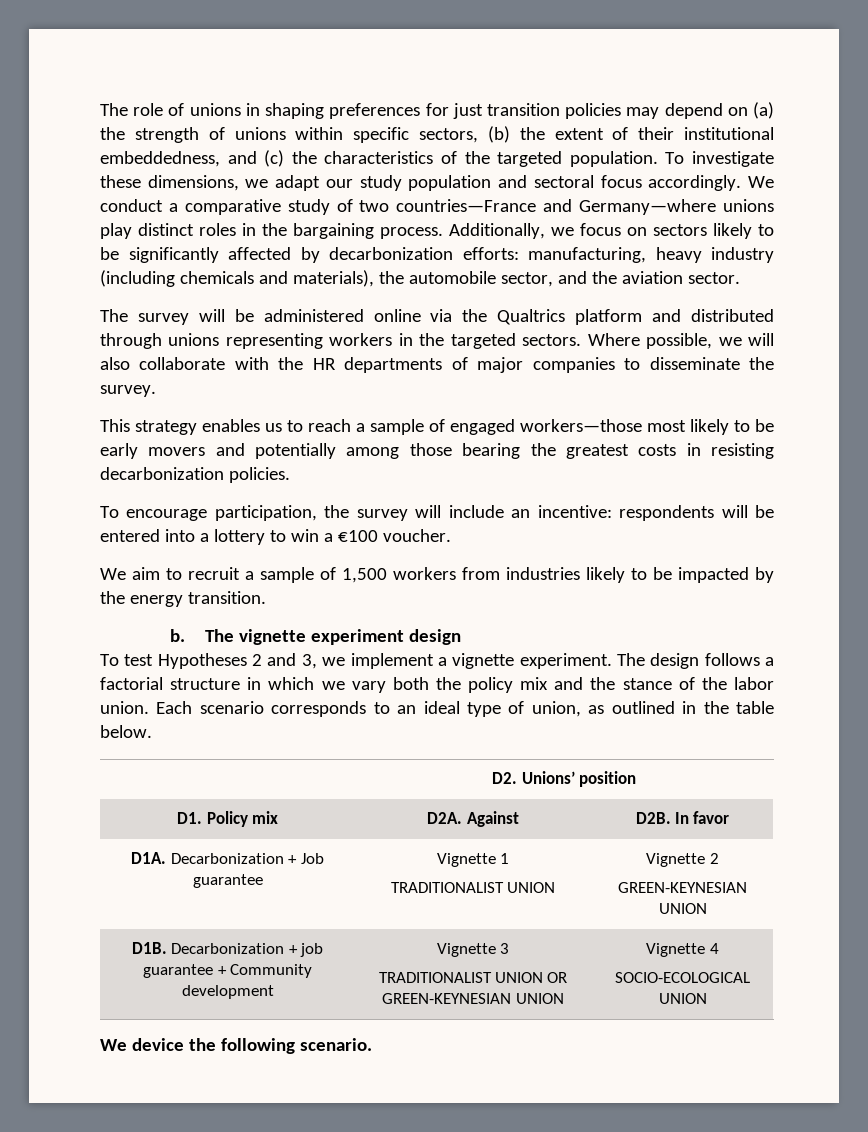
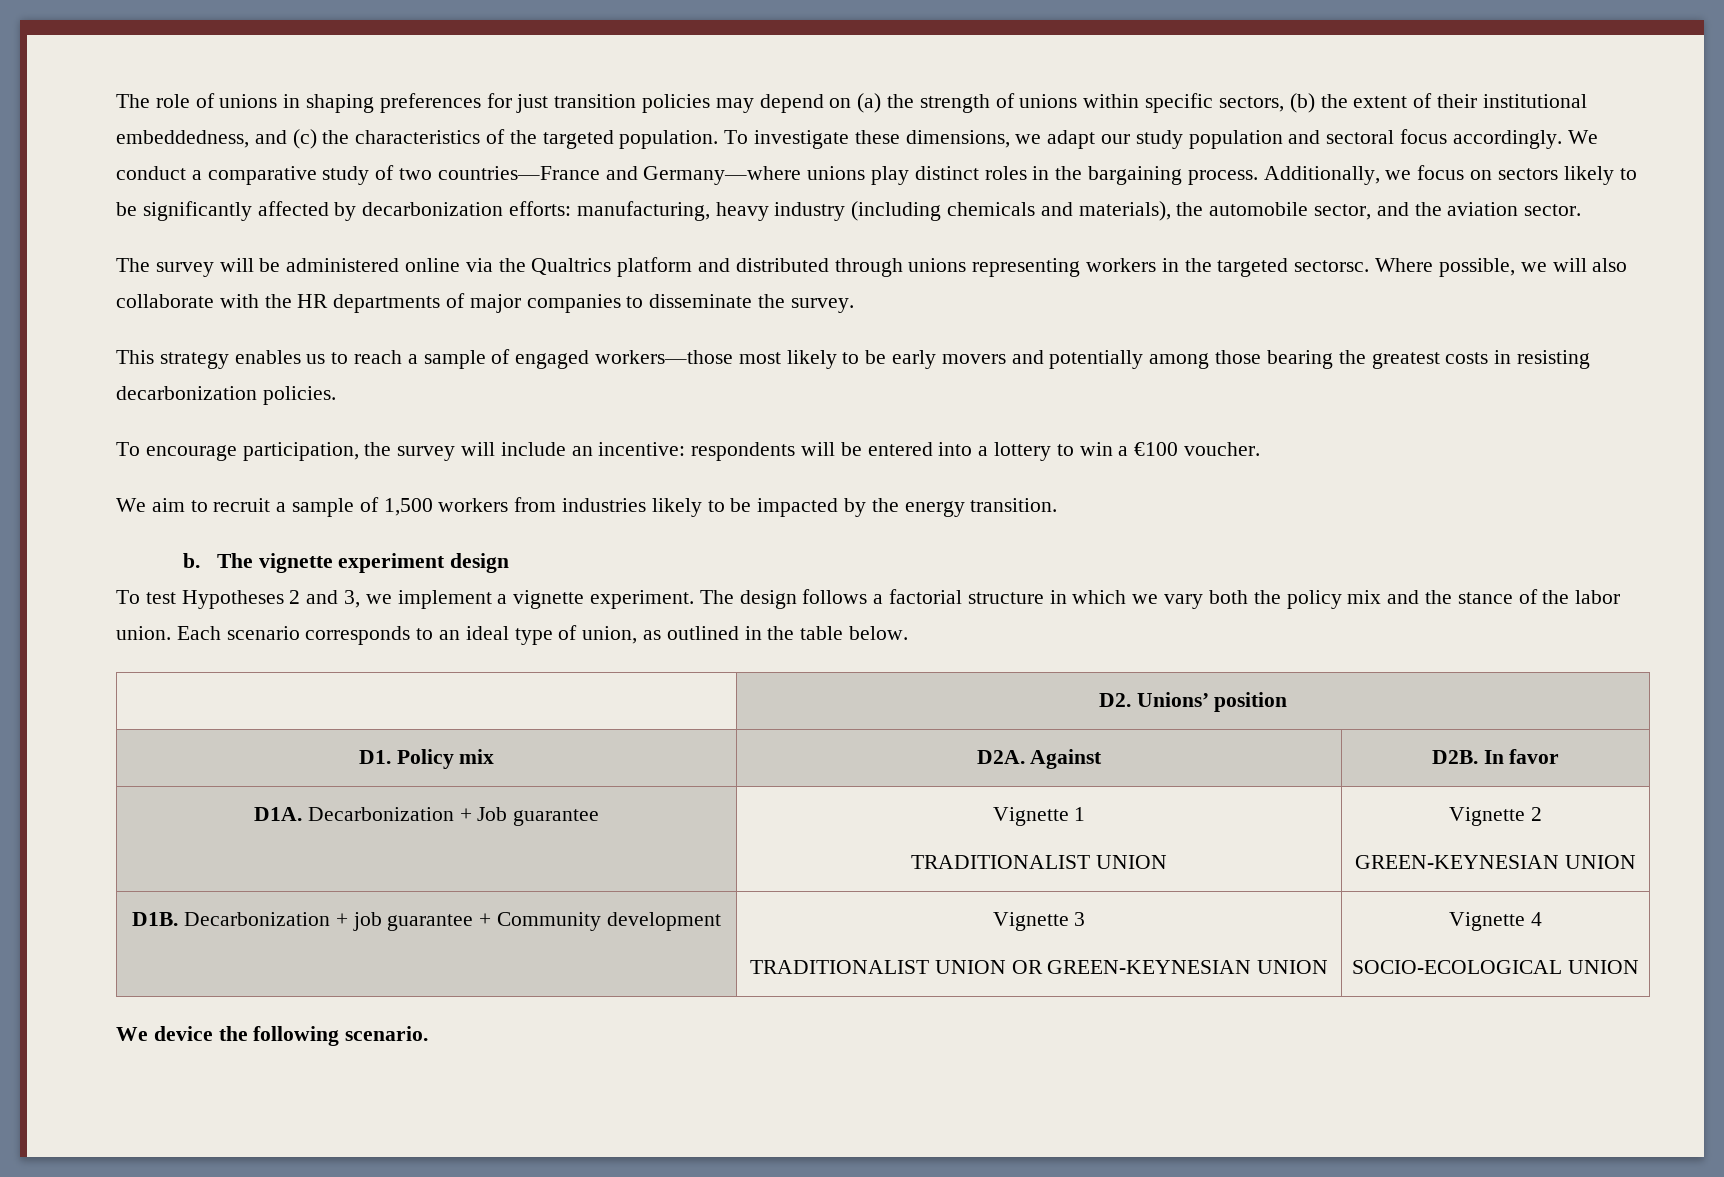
[522,334,582,346] sectors. -> [1294,260,1370,272] sectorsc.

